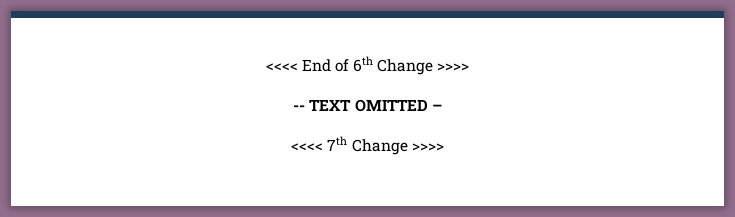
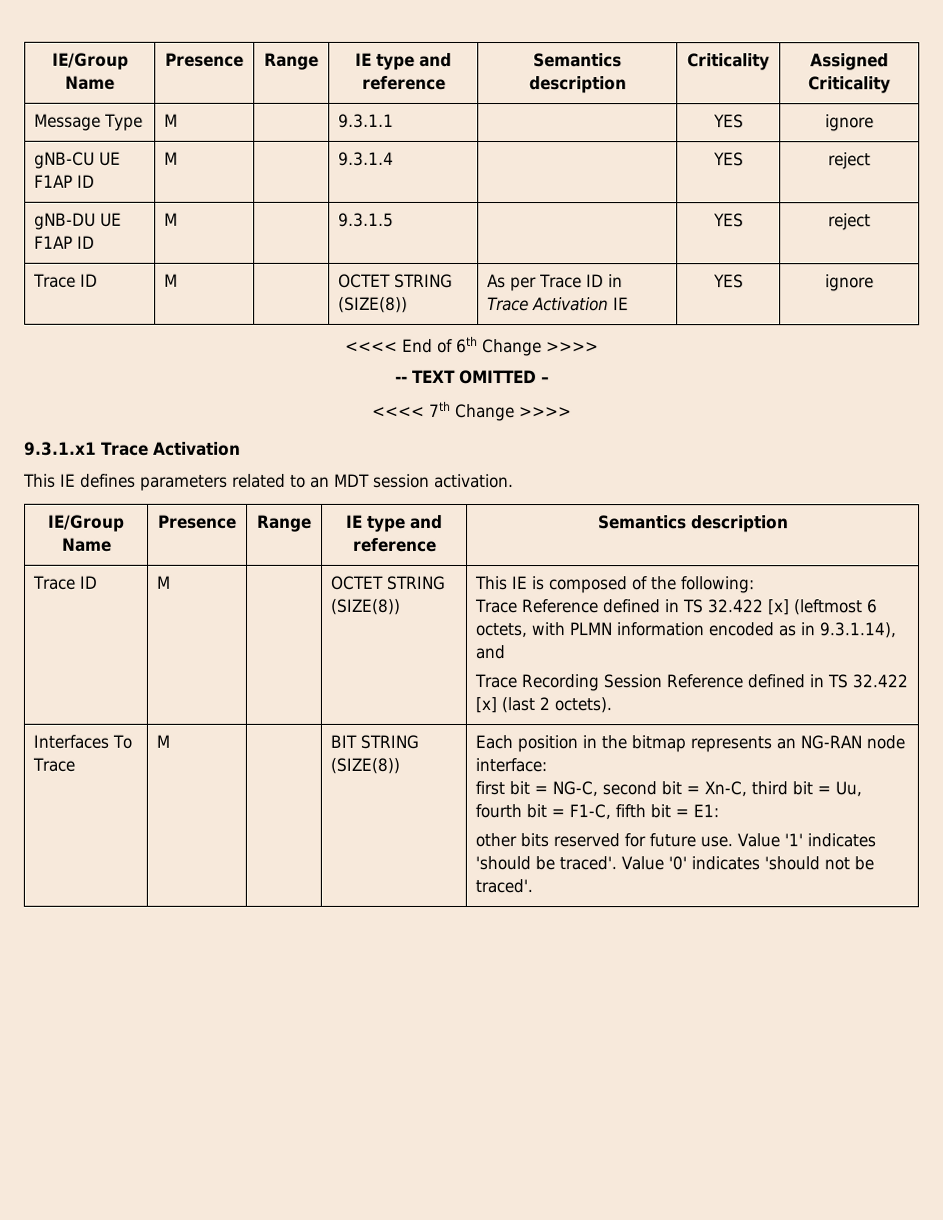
(266, 67) none -> [51,52,129,70] [65,75,115,90] [165,52,244,67] [264,52,319,70] [355,52,452,70] [361,75,446,90] [533,53,622,68] [528,76,627,94] [687,53,770,71] [810,53,889,71] [808,76,891,94] [33,113,143,131] [163,113,178,127] [337,113,394,128] [712,114,744,129] [825,114,874,132] [33,151,121,169] [33,174,95,188] [163,151,178,165] [337,151,394,166] [712,152,744,167] [828,152,871,170] [33,212,122,230] [33,235,95,249] [163,212,178,226] [337,212,394,227] [712,213,744,228] [828,213,871,231] [32,273,98,288] [163,273,178,287] [337,273,453,288] [337,296,408,313] [486,274,623,292] [486,297,629,312] [712,274,744,289] [825,274,874,292] IE/Group Name | Presence | Range | IE type and reference | Semantics description | Criticality | Assigned Criticality // Message Type | M | | 9.3.1.1 | | YES | ignore // gNB-CU UE F1AP ID | M | | 9.3.1.4 | | YES | reject // gNB-DU UE F1AP ID | M | | 9.3.1.5 | | YES | reject // Trace ID | M | | OCTET STRING (SIZE(8)) | As per Trace ID in Trace Activation IE | YES | ignore //
(444, 147) none -> [24,441,241,456] [23,473,514,491] [48,514,125,532] [61,537,112,552] [158,514,237,529] [257,514,312,532] [346,514,443,532] [352,537,437,552] [597,515,789,533] [32,575,98,590] [156,575,171,589] [330,575,446,590] [329,598,401,615] [474,576,755,594] [473,599,878,616] [474,622,896,639] [474,645,505,660] [473,674,908,692] [474,697,612,714] [32,734,132,749] [31,757,75,772] [155,734,170,748] [329,734,419,749] [329,757,400,774] [474,735,905,753] [474,758,547,773] [474,781,862,797] [474,804,719,820] [474,833,876,848] [474,856,874,871] [474,879,533,894] // 9.3.1.x1 Trace Activation // This IE defines parameters related to an MDT session activation. // IE/Group Name | Presence | Range | IE type and reference | Semantics description // Trace ID | M | | OCTET STRING (SIZE(8)) | This IE is composed of the following: // Trace Reference defined in TS 32.422 [x] (leftmost 6 octets, with PLMN information encoded as in 9.3.1.14), and // Trace Recording Session Reference defined in TS 32.422 [x] (last 2 octets). // Interfaces To Trace | M | | BIT STRING (SIZE(8)) | Each position in the bitmap represents an NG-RAN node interface: // first bit = NG-C, second bit = Xn-C, third bit = Uu, fourth bit = F1-C, fifth bit = E1: // other bits reserved for future use. Value '1' indicates 'should be traced'. Value '0' indicates 'should not be traced'.

